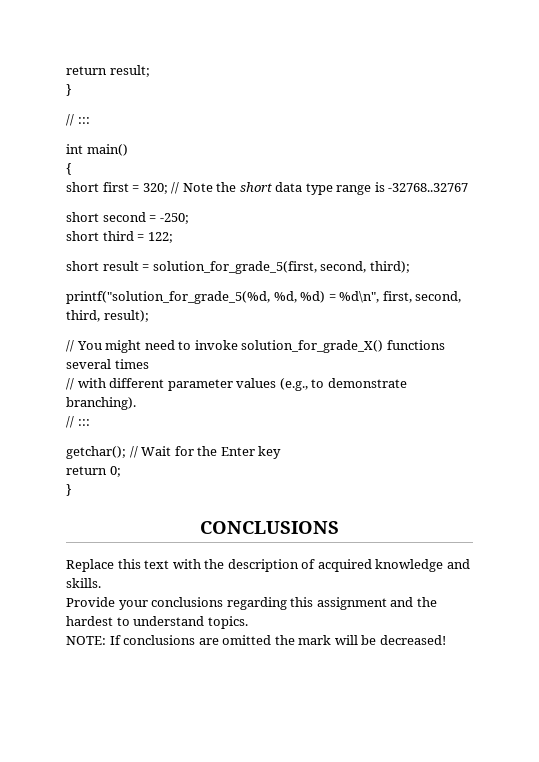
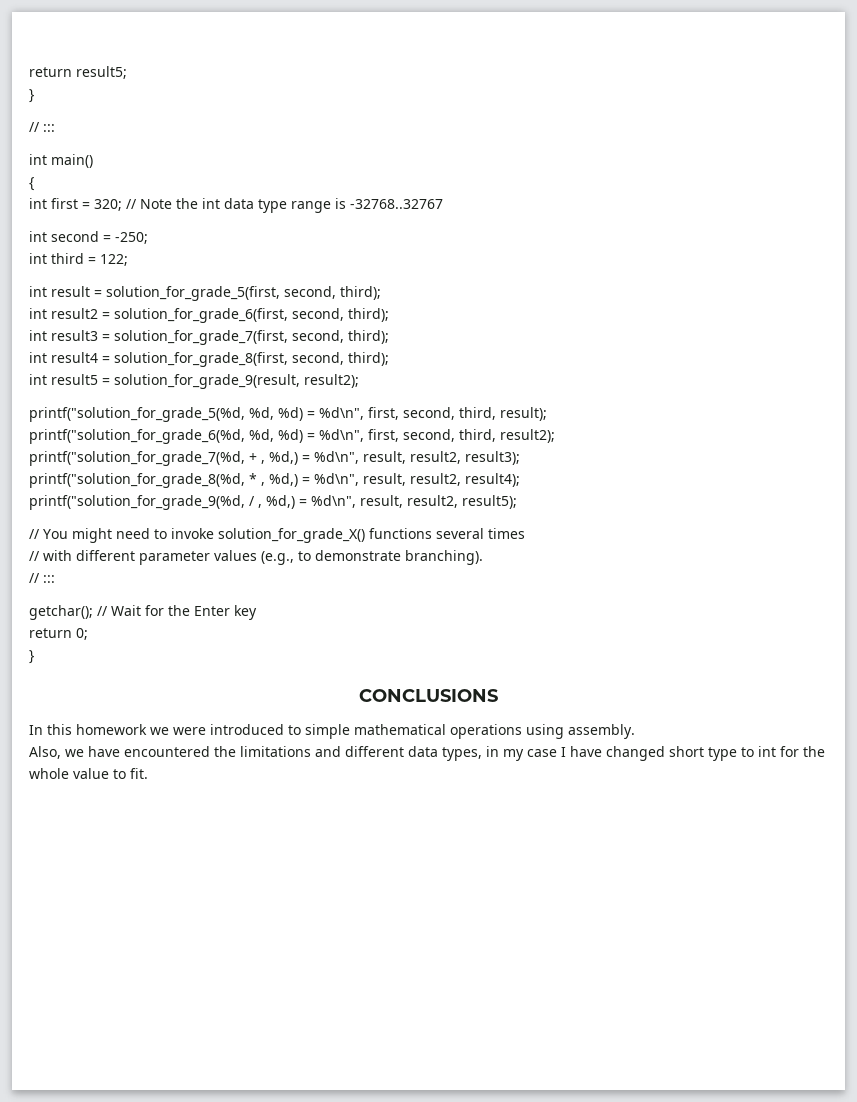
[66,65,150,77] return result; -> [29,66,127,79] return result5;
[66,182,99,192] short -> [29,198,47,209] int
[239,182,272,192] short -> [202,198,220,209] int
[66,212,99,222] short -> [29,231,47,242] int
[66,231,99,241] short -> [29,253,47,264] int
[66,261,99,271] short -> [29,286,47,297] int
(410, 267) none -> [29,308,389,323] [29,330,389,345] [29,352,389,367] [29,374,359,389] // int result2 = solution_for_grade_6(first, second, third); // int result3 = solution_for_grade_7(first, second, third); // int result4 = solution_for_grade_8(first, second, third); // int result5 = solution_for_grade_9(result, result2);
(149, 316) none -> [29,429,555,444] [29,451,520,466] [29,473,520,488] [29,495,517,510] // printf("solution_for_grade_6(%d, %d, %d) = %d\n", first, second, third, result2); // printf("solution_for_grade_7(%d, + , %d,) = %d\n", result, result2, result3); // printf("solution_for_grade_8(%d, * , %d,) = %d\n", result, result2, result4); // printf("solution_for_grade_9(%d, / , %d,) = %d\n", result, result2, result5);
[66,559,470,572] [66,578,101,588] [66,597,437,610] [66,616,248,629] [66,635,446,645] Replace this text with the description of acquired knowledge and skills. // Provide your conclusions regarding this assignment and the hardest to understand topics. // NOTE: If conclusions are omitted the mark will be decreased! -> [29,724,635,739] [29,746,825,761] [29,768,148,779] In this homework we were introduced to simple mathematical operations using assembly. // Also, we have encountered the limitations and different data types, in my case I have changed short type to int for the whole value to fit.

